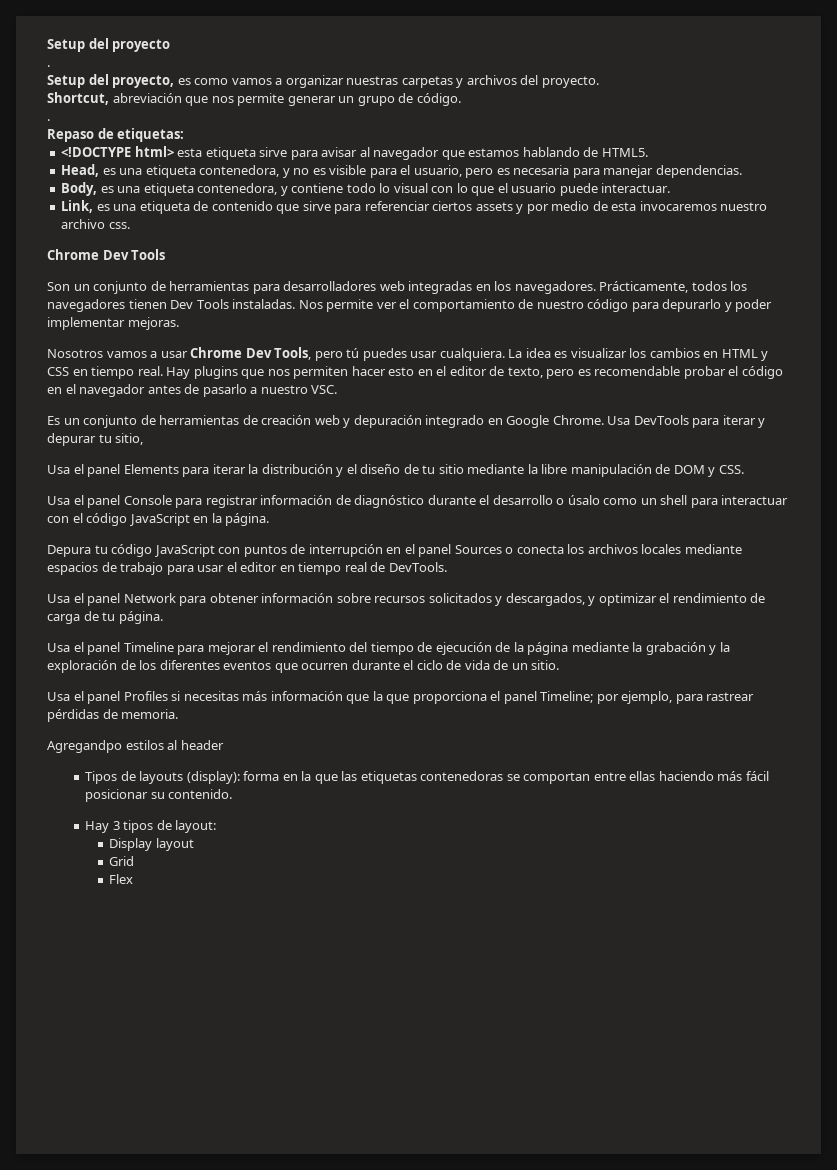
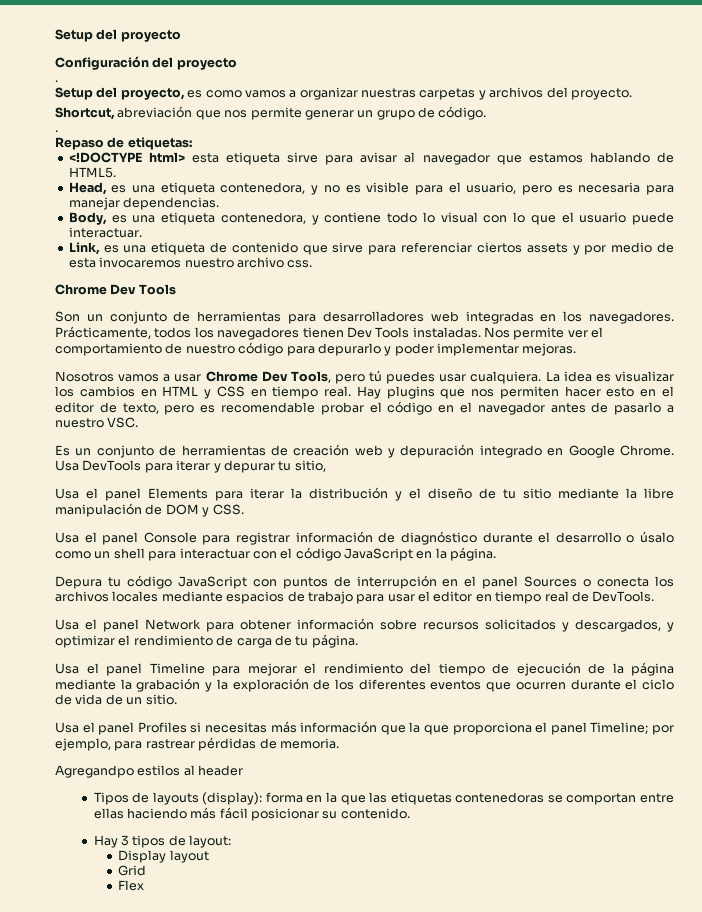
(171, 45) none -> [55,56,237,70] // Configuración del proyecto

